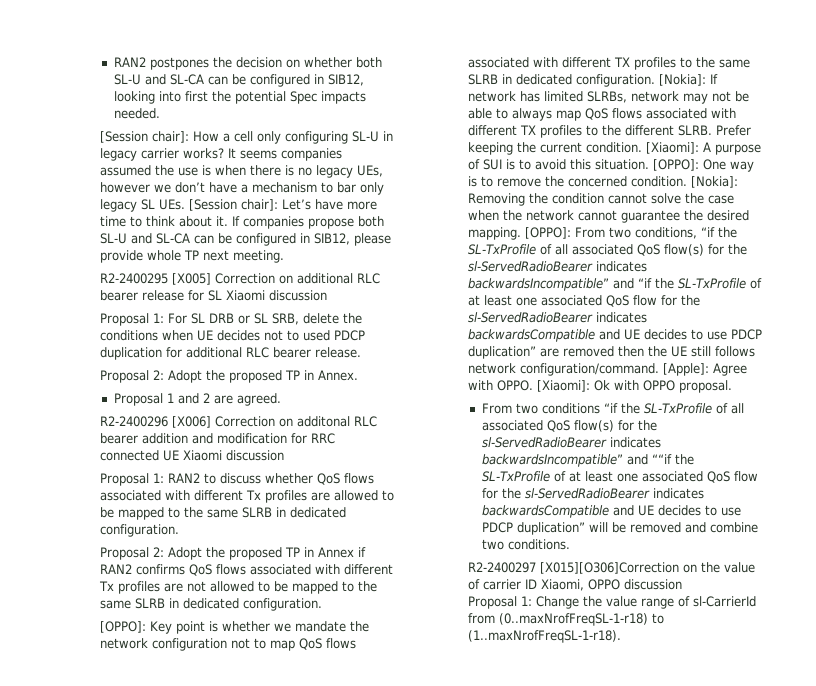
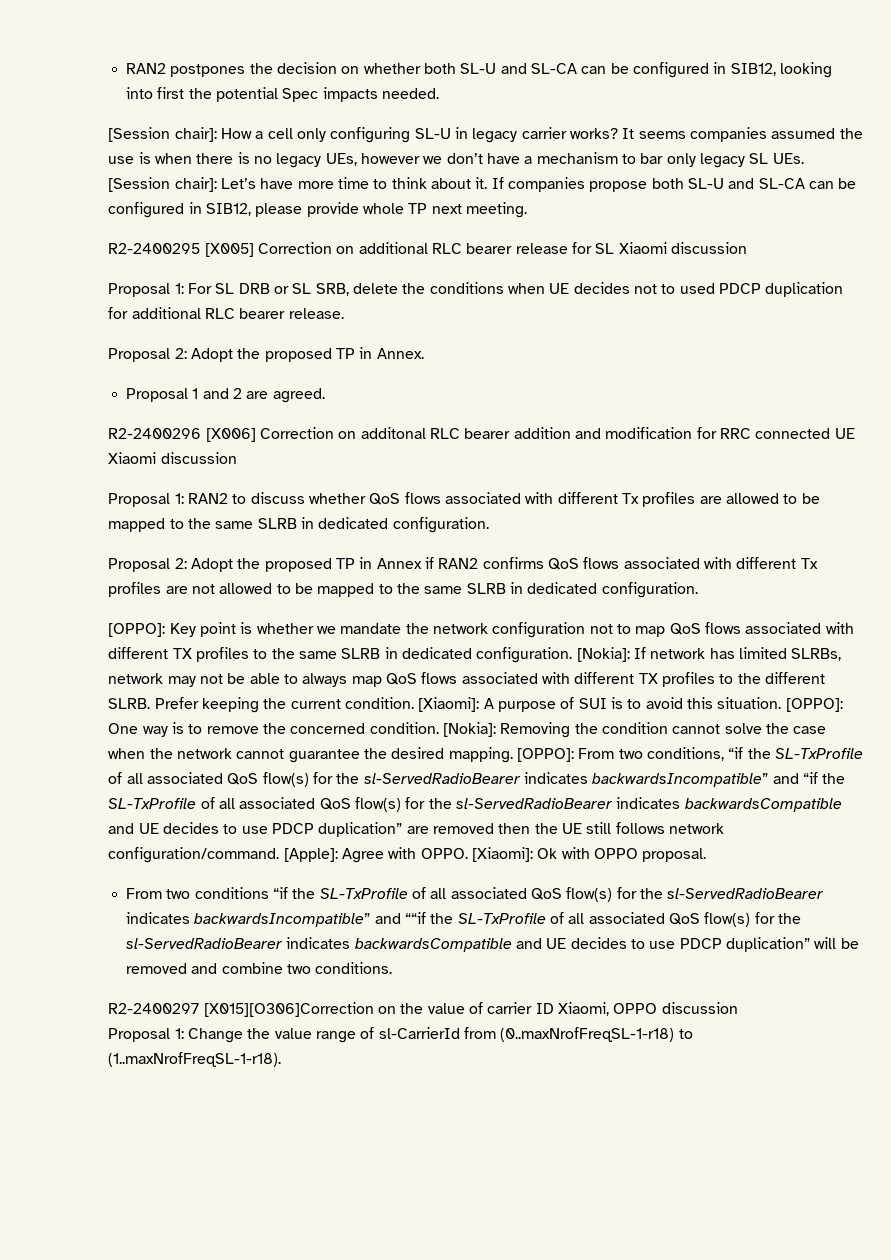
[467,295,657,307] at least one associated QoS flow -> [219,797,402,812] all associated QoS flow(s)
[568,471,758,483] at least one associated QoS flow -> [568,912,751,927] all associated QoS flow(s)

